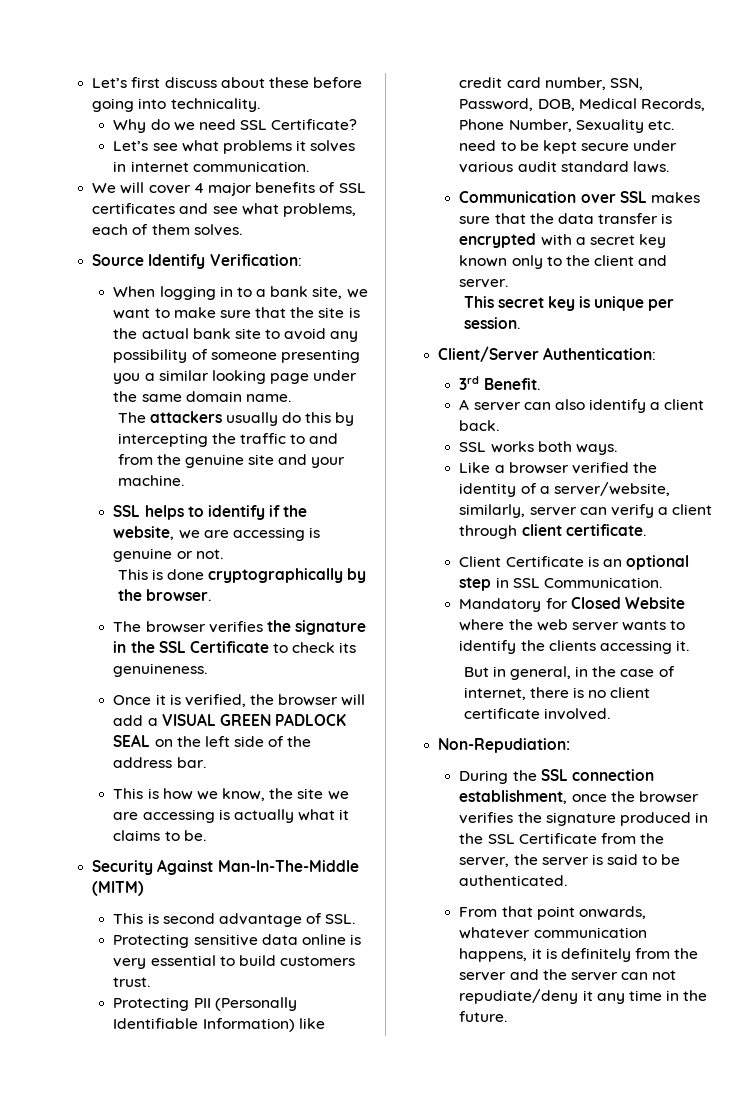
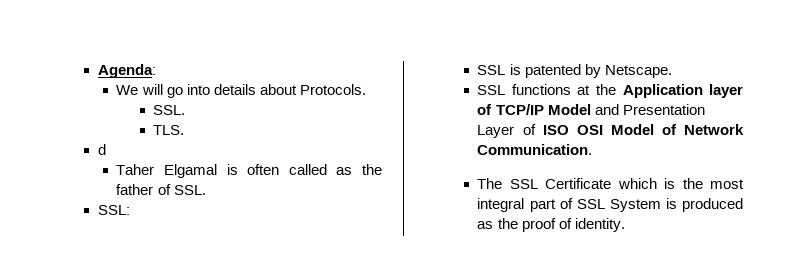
[92,77,363,88] [92,98,260,112] [113,119,358,133] [113,140,356,154] [113,161,309,172] [92,182,366,196] [92,203,356,217] [92,224,242,236] [92,254,302,269] [113,286,368,300] [113,307,360,319] [113,328,359,342] [113,349,360,363] [113,370,358,384] [113,391,291,402] [117,411,355,426] [117,433,339,447] [117,454,346,468] [117,475,184,486] [113,505,308,520] [113,526,321,541] [113,548,223,562] [117,568,367,583] [117,589,211,601] [113,620,367,635] [113,641,357,653] [113,663,208,677] [113,694,366,707] [113,713,347,726] [113,734,312,747] [113,757,206,768] [113,788,349,801] [113,809,350,823] [113,830,206,841] [92,859,359,875] [92,881,145,896] [113,913,356,927] [113,934,362,948] [113,955,356,969] [113,977,151,987] [113,997,297,1011] [113,1018,325,1032] [459,77,643,90] [459,98,705,111] [459,119,674,133] [459,140,678,154] [459,161,669,173] [459,191,700,203] [459,213,673,224] [459,233,667,248] [459,255,668,269] [459,279,509,288] [463,296,675,311] [463,317,520,329] [438,346,657,362] [459,376,540,390] [459,399,705,413] [459,420,500,431] [459,441,617,455] [459,462,658,474] [459,482,670,497] [459,504,713,518] [459,524,646,539] [459,555,690,570] [459,577,662,591] [459,597,685,612] [459,619,686,631] [459,640,690,654] [463,666,675,680] [463,687,651,700] [463,708,610,720] [438,738,571,753] [459,769,654,784] [459,790,699,804] [459,812,709,826] [459,833,665,844] [459,854,681,867] [459,875,568,886] [459,906,646,920] [459,927,647,939] [459,948,699,962] [459,969,677,981] [459,989,708,1004] [459,1011,508,1022] Let’s first discuss about these before going into technicality. // Why do we need SSL Certificate? // Let’s see what problems it solves in internet communication. // We will cover 4 major benefits of SSL certificates and see what problems, each of them solves. // Source Identify Verification: // When logging in to a bank site, we want to make sure that the site is the actual bank site to avoid any possibility of someone presenting you a similar looking page under the same domain name. // The attackers usually do this by intercepting the traffic to and from the genuine site and your machine. // SSL helps to identify if the website, we are accessing is genuine or not. // This is done cryptographically by the browser. // The browser verifies the signature in the SSL Certificate to check its genuineness. // Once it is verified, the browser will add a VISUAL GREEN PADLOCK SEAL on the left side of the address bar. // This is how we know, the site we are accessing is actually what it claims to be. // Security Against Man-In-The-Middle (MITM) // This is second advantage of SSL. // Protecting sensitive data online is very essential to build customers trust. // Protecting PII (Personally Identifiable Information) like credit card number, SSN, Password, DOB, Medical Records, Phone Number, Sexuality etc. need to be kept secure under various audit standard laws. // Communication over SSL makes sure that the data transfer is encrypted with a secret key known only to the client and server. // This secret key is unique per session. // Client/Server Authentication: // 3rd Benefit. // A server can also identify a client back. // SSL works both ways. // Like a browser verified the identity of a server/website, similarly, server can verify a client through client certificate. // Client Certificate is an optional step in SSL Communication. // Mandatory for Closed Website where the web server wants to identify the clients accessing it. // But in general, in the case of internet, there is no client certificate involved. // Non-Repudiation: // During the SSL connection establishment, once the browser verifies the signature produced in the SSL Certificate from the server, the server is said to be authenticated. // From that point onwards, whatever communication happens, it is definitely from the server and the server can not repudiate/deny it any time in the future. -> [97,64,156,78] [116,84,366,98] [153,105,186,115] [153,125,185,135] [97,144,106,155] [116,164,383,178] [116,184,206,195] [97,205,130,215] [477,64,672,78] [477,84,743,98] [477,104,705,115] [477,124,744,138] [477,144,593,155] [477,178,744,189] [477,198,743,212] [477,218,625,232] Agenda: // We will go into details about Protocols. // SSL. // TLS. // d // Taher Elgamal is often called as the father of SSL. // SSL: // SSL is patented by Netscape. // SSL functions at the Application layer of TCP/IP Model and Presentation Layer of ISO OSI Model of Network Communication. // The SSL Certificate which is the most integral part of SSL System is produced as the proof of identity.

